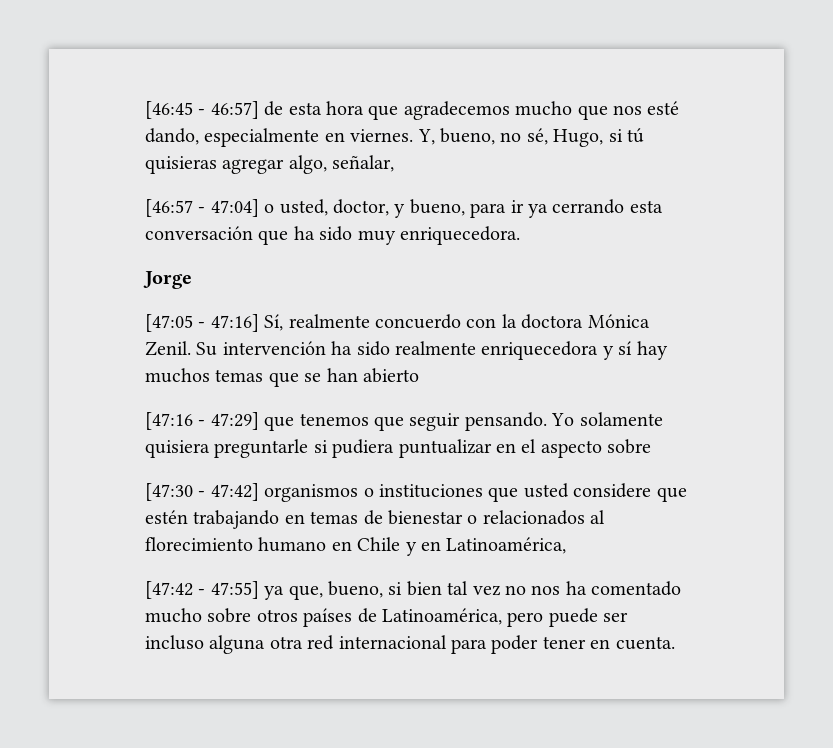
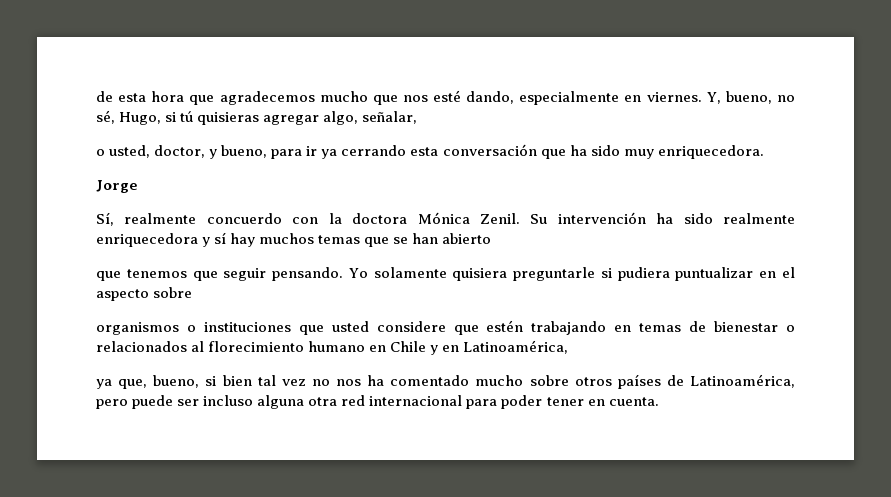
[145,101,259,119] [46:45 - 46:57] -> (96, 96) none
[145,199,259,217] [46:57 - 47:04] -> (418, 117) none
[145,314,259,332] [47:05 - 47:16] -> (138, 186) none
[145,412,259,430] [47:16 - 47:29] -> (492, 238) none
[145,483,259,501] [47:30 - 47:42] -> (193, 292) none
[145,581,259,599] [47:42 - 47:55] -> (569, 347) none

